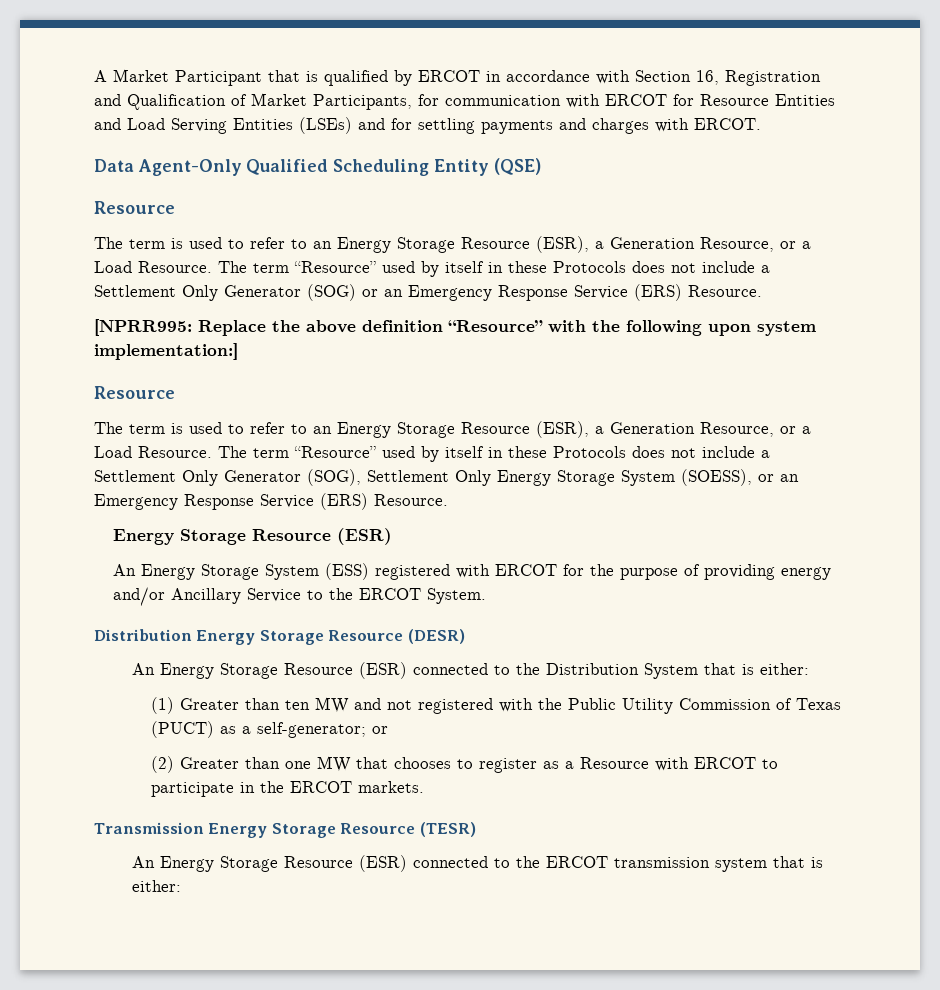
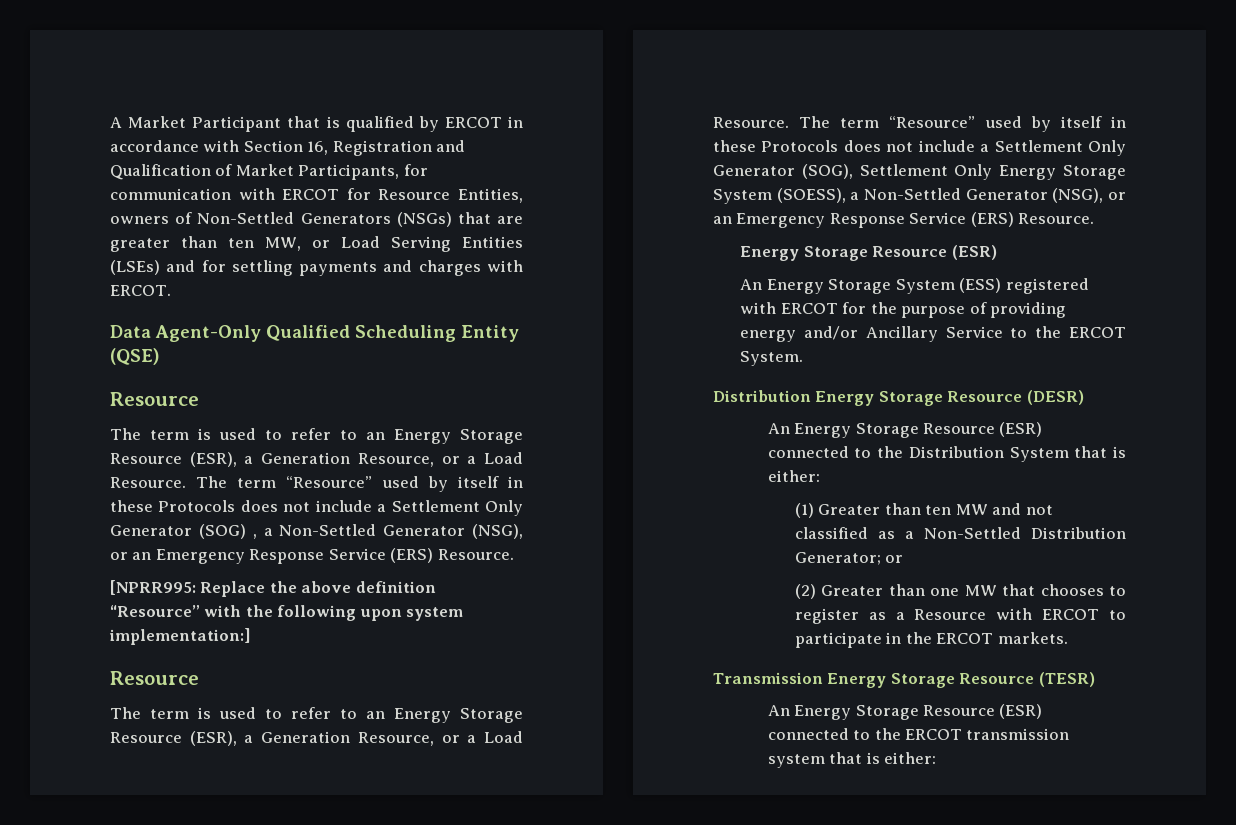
[775,94,835,106] [94,118,121,130] Entities and -> [458,188,523,203] [110,212,523,227] [110,236,330,252] Entities, owners of Non-Settled Generators (NSGs) that are greater than ten MW, or
(356, 292) none -> [252,524,523,539] , a Non-Settled Generator (NSG),
(752, 477) none -> [850,188,1104,203] a Non-Settled Generator (NSG),
[418,698,842,714] [151,721,367,738] registered with the Public Utility Commission of Texas (PUCT) as a self-generator; -> [794,527,1126,539] [794,552,881,565] classified as a Non-Settled Distribution Generator;

